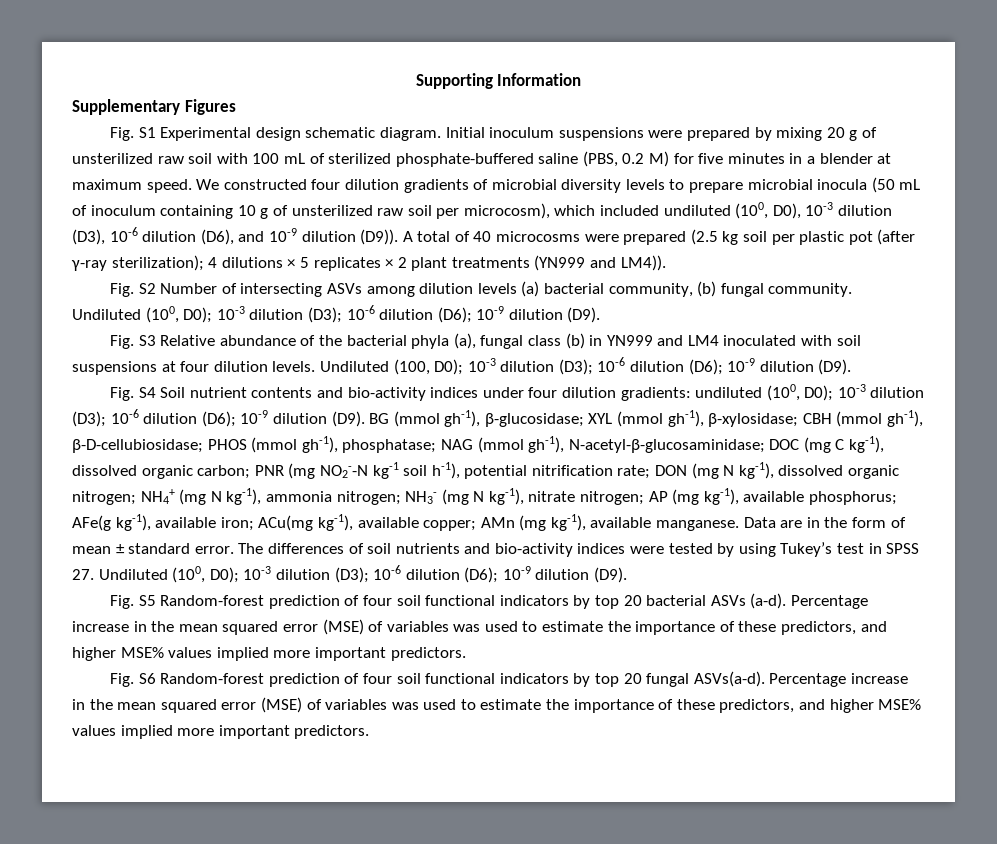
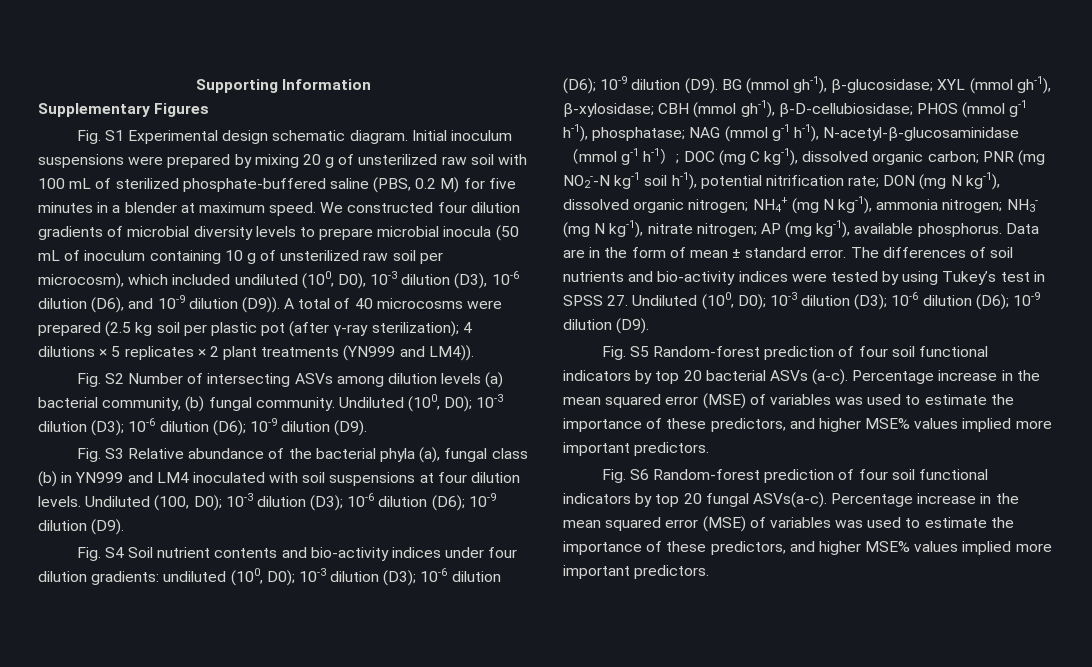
[301,436,338,453] gh-1), -> [1009,100,1028,117] [563,124,588,142] g-1 h-1),
[528,436,765,453] gh-1), N-acetyl-β-glucosaminidase; -> [771,124,1020,142] [563,148,680,165] g-1 h-1), N-acetyl-β-glucosaminidase（mmol g-1 h-1）;
[809,491,898,505] [72,514,740,531] phosphorus; AFe(g kg-1), available iron; ACu(mg kg-1), available copper; AMn (mg kg-1), available manganese. -> [917,223,1002,237] phosphorus.
[750,593,787,609] (a-d). -> [812,369,849,385] (a-c).
[693,671,765,687] ASVs(a-d). -> [752,492,827,508] ASVs(a-c).

